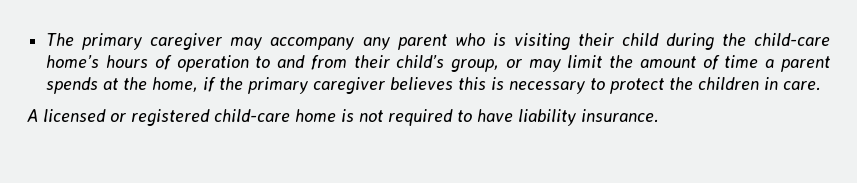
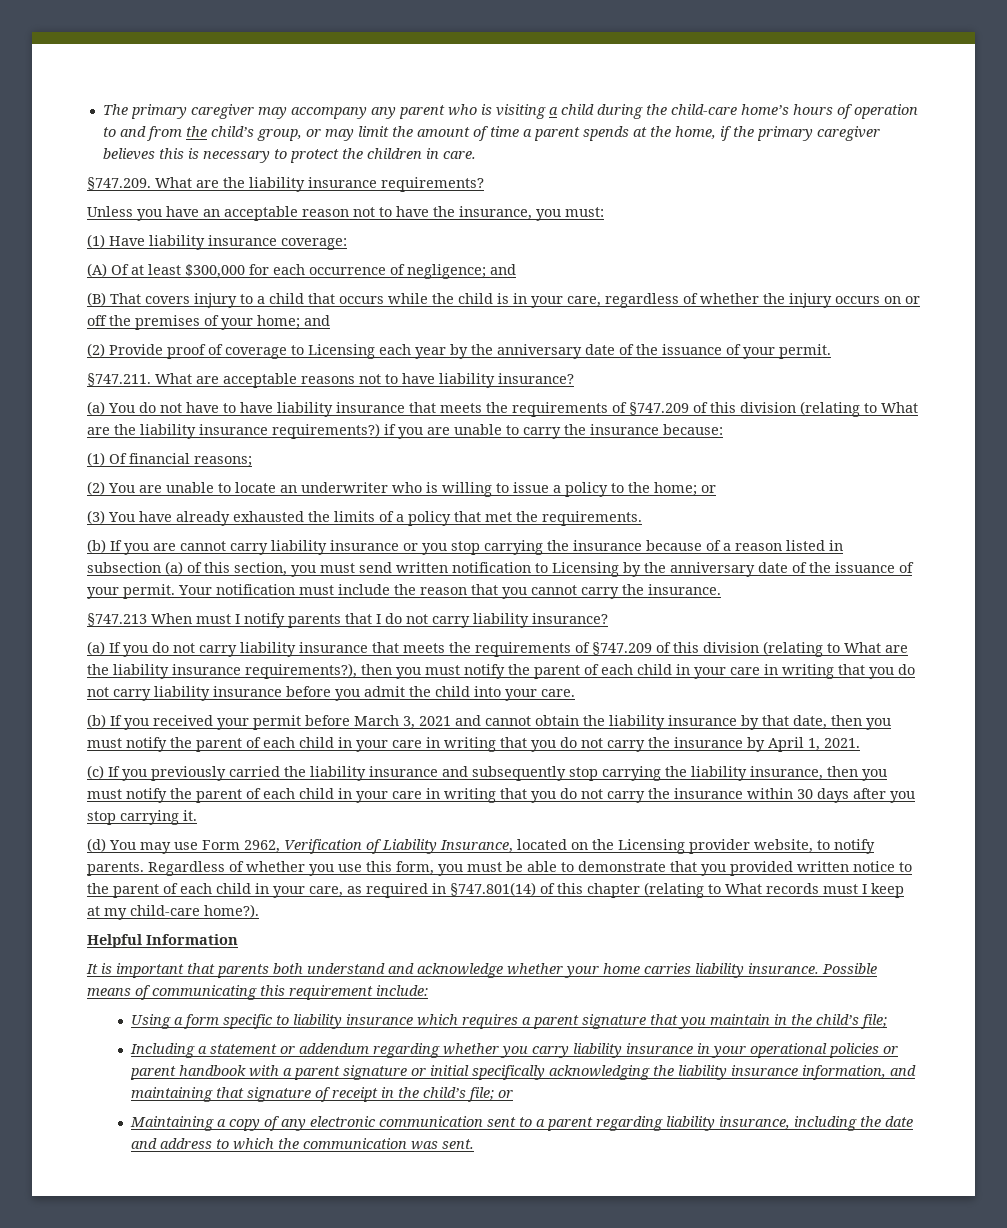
[577,33,614,46] their -> [548,107,558,115] a
[353,55,390,68] their -> [185,126,207,137] the
[27,109,659,126] A licensed or registered child-care home is not required to have liability insurance. -> [87,177,484,192] [87,206,604,221] [87,234,347,250] [87,263,516,279] [87,292,920,308] [87,315,330,330] [87,343,831,359] [87,373,574,388] [87,401,918,417] [87,423,723,439] [87,452,252,467] [87,481,716,497] [87,510,642,526] [87,539,843,555] [87,561,914,577] [87,584,721,599] [87,613,608,628] [87,641,908,657] [87,663,915,679] [87,686,575,701] [87,714,891,730] [87,737,860,752] [87,765,887,781] [87,788,915,803] [87,810,197,825] [87,838,875,854] [87,861,912,876] [87,882,904,898] [87,904,259,920] [87,934,238,948] [86,963,877,978] [87,985,428,1000] [130,1014,887,1029] [129,1043,898,1058] [129,1065,916,1080] [130,1087,513,1102] [129,1116,913,1131] [130,1138,474,1150] §747.209. What are the liability insurance requirements? // Unless you have an acceptable reason not to have the insurance, you must: // (1) Have liability insurance coverage: // (A) Of at least $300,000 for each occurrence of negligence; and // (B) That covers injury to a child that occurs while the child is in your care, regardless of whether the injury occurs on or off the premises of your home; and // (2) Provide proof of coverage to Licensing each year by the anniversary date of the issuance of your permit. // §747.211. What are acceptable reasons not to have liability insurance? // (a) You do not have to have liability insurance that meets the requirements of §747.209 of this division (relating to What are the liability insurance requirements?) if you are unable to carry the insurance because: // (1) Of financial reasons; // (2) You are unable to locate an underwriter who is willing to issue a policy to the home; or // (3) You have already exhausted the limits of a policy that met the requirements. // (b) If you are cannot carry liability insurance or you stop carrying the insurance because of a reason listed in subsection (a) of this section, you must send written notification to Licensing by the anniversary date of the issuance of your permit. Your notification must include the reason that you cannot carry the insurance. // §747.213 When must I notify parents that I do not carry liability insurance? // (a) If you do not carry liability insurance that meets the requirements of §747.209 of this division (relating to What are the liability insurance requirements?), then you must notify the parent of each child in your care in writing that you do not carry liability insurance before you admit the child into your care. // (b) If you received your permit before March 3, 2021 and cannot obtain the liability insurance by that date, then you must notify the parent of each child in your care in writing that you do not carry the insurance by April 1, 2021. // (c) If you previously carried the liability insurance and subsequently stop carrying the liability insurance, then you must notify the parent of each child in your care in writing that you do not carry the insurance within 30 days after you stop carrying it. // (d) You may use Form 2962, Verification of Liability Insurance, located on the Licensing provider website, to notify parents. Regardless of whether you use this form, you must be able to demonstrate that you provided written notice to the parent of each child in your care, as required in §747.801(14) of this chapter (relating to What records must I keep at my child-care home?). // Helpful Information // It is important that parents both understand and acknowledge whether your home carries liability insurance. Possible means of communicating this requirement include: // Using a form specific to liability insurance which requires a parent signature that you maintain in the child’s file; // Including a statement or addendum regarding whether you carry liability insurance in your operational policies or parent handbook with a parent signature or initial specifically acknowledging the liability insurance information, and maintaining that signature of receipt in the child’s file; or // Maintaining a copy of any electronic communication sent to a parent regarding liability insurance, including the date and address to which the communication was sent.

